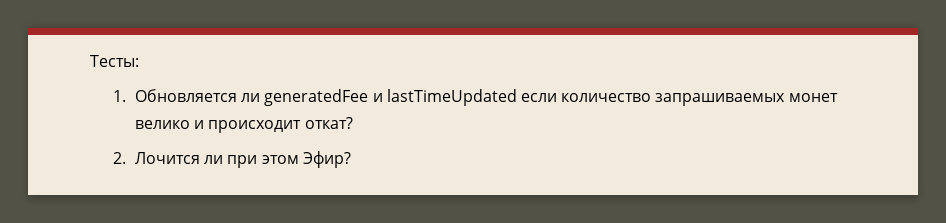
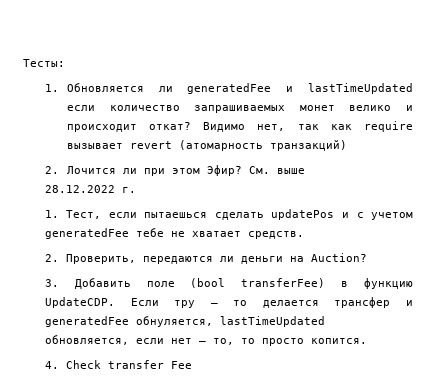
(353, 123) none -> [203,121,413,132] [66,140,347,151] Видимо нет, так как require вызывает revert (атомарность транзакций)
(351, 159) none -> [248,166,305,174] [44,185,136,193] [44,209,413,220] [44,228,304,239] [44,253,367,264] [44,278,413,289] [44,297,413,308] [44,316,325,327] [44,335,367,346] [44,360,192,369] См. выше // 28.12.2022 г. // 1. Тест, если пытаешься сделать updatePos и с учетом generatedFee тебе не хватает средств. // 2. Проверить, передаются ли деньги на Auction? // 3. Добавить поле (bool transferFee) в функцию UpdateCDP. Если тру – то делается трансфер и generatedFee обнуляется, lastTimeUpdated обновляется, если нет – то, то просто копится. // 4. Check transfer Fee

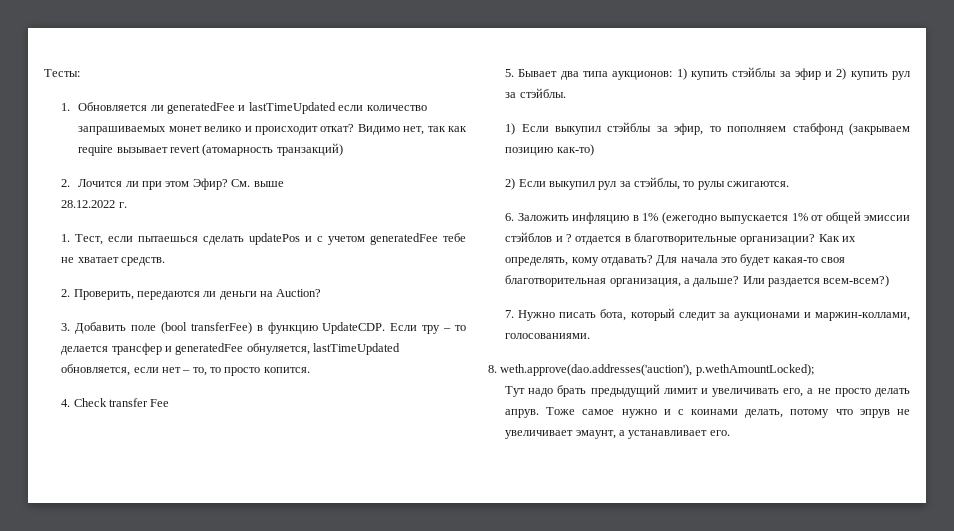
(192, 365) none -> [505,67,910,80] [505,88,566,98] [505,122,910,135] [505,144,594,156] [505,177,790,190] [505,211,911,224] [505,232,857,245] [505,254,846,266] [505,275,890,287] [505,308,910,321] [505,333,591,339] [488,364,814,376] [505,384,910,397] [505,407,910,418] [505,430,730,439] // 5. Бывает два типа аукционов: 1) купить стэйблы за эфир и 2) купить рул за стэйблы. // 1) Если выкупил стэйблы за эфир, то пополняем стабфонд (закрываем позицию как-то) // 2) Если выкупил рул за стэйблы, то рулы сжигаются. // 6. Заложить инфляцию в 1% (ежегодно выпускается 1% от общей эмиссии стэйблов и ? отдается в благотворительные организации? Как их определять, кому отдавать? Для начала это будет какая-то своя благотворительная организация, а дальше? Или раздается всем-всем?) // 7. Нужно писать бота, который следит за аукционами и маржин-коллами, голосованиями. // 8. weth.approve(dao.addresses('auction'), p.wethAmountLocked); // Тут надо брать предыдущий лимит и увеличивать его, а не просто делать апрув. Тоже самое нужно и с коинами делать, потому что эпрув не увеличивает эмаунт, а устанавливает его.

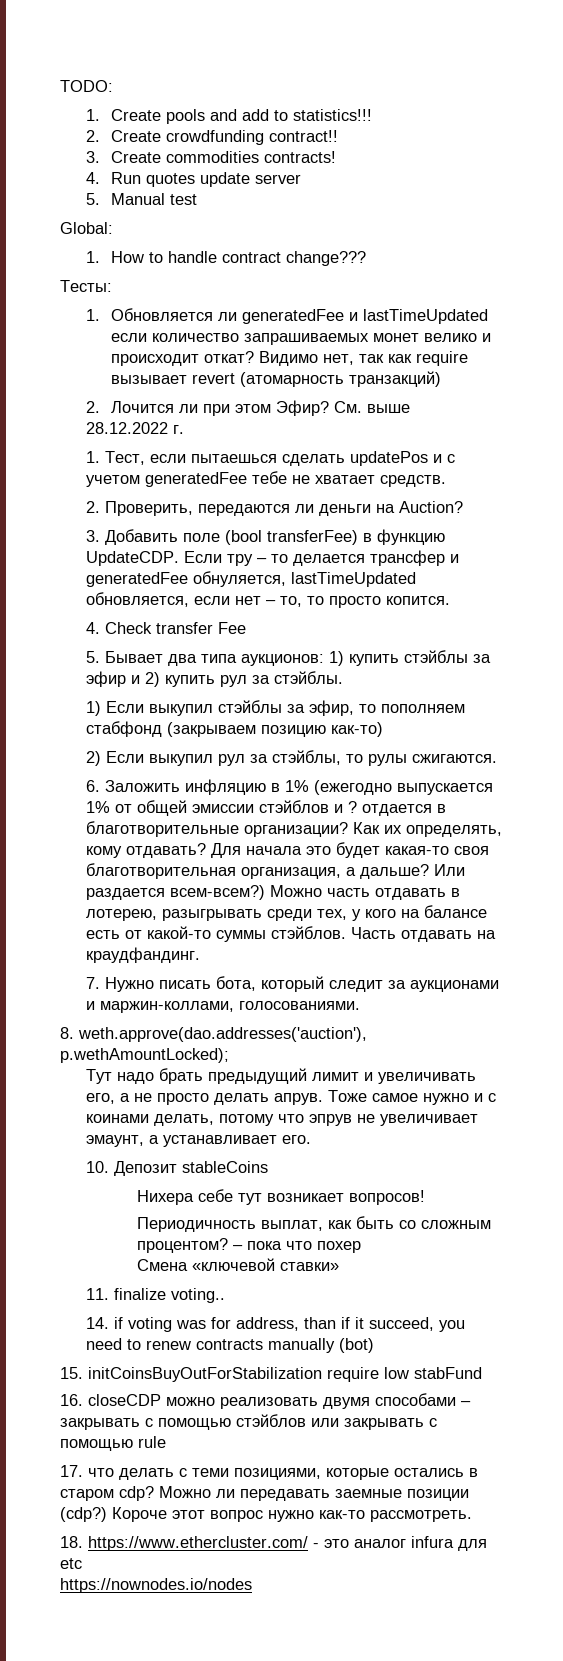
(44, 73) none -> [60,80,113,92] [85,109,373,124] [85,130,339,145] [85,151,337,163] [85,172,302,187] [85,193,198,205] [60,222,113,234] [85,251,367,266] TODO: // 1. Create pools and add to statistics!!! // 2. Create crowdfunding contract!! // 3. Create commodities contracts! // 4. Run quotes update server // 5. Manual test // Global: // 1. How to handle contract change??? //
(890, 281) none -> [269,885,460,900] [85,905,487,921] [85,926,496,942] [85,947,200,963] Можно часть отдавать в лотерею, разыгрывать среди тех, у кого на балансе есть от какой-то суммы стэйблов. Часть отдавать на краудфандинг.
(730, 433) none -> [85,1161,268,1176] [136,1189,425,1205] [136,1216,491,1232] [136,1238,361,1253] [136,1258,339,1271] [85,1288,225,1303] [85,1317,465,1332] [85,1338,374,1353] [60,1367,482,1382] [60,1393,471,1409] [60,1414,437,1430] [60,1436,166,1451] [60,1465,478,1480] [60,1486,469,1501] [60,1507,472,1522] [60,1536,487,1551] [60,1558,82,1569] [60,1578,252,1593] // 10. Депозит stableCoins // Нихера себе тут возникает вопросов! // Периодичность выплат, как быть со сложным процентом? – пока что похер // Смена «ключевой ставки» // 11. finalize voting.. // 14. if voting was for address, than if it succeed, you need to renew contracts manually (bot) // 15. initCoinsBuyOutForStabilization require low stabFund // 16. closeCDP можно реализовать двумя способами – закрывать с помощью стэйблов или закрывать с помощью rule // 17. что делать с теми позициями, которые остались в старом cdp? Можно ли передавать заемные позиции (cdp?) Короче этот вопрос нужно как-то рассмотреть. // 18. https://www.ethercluster.com/ - это аналог infura для etc // https://nownodes.io/nodes

